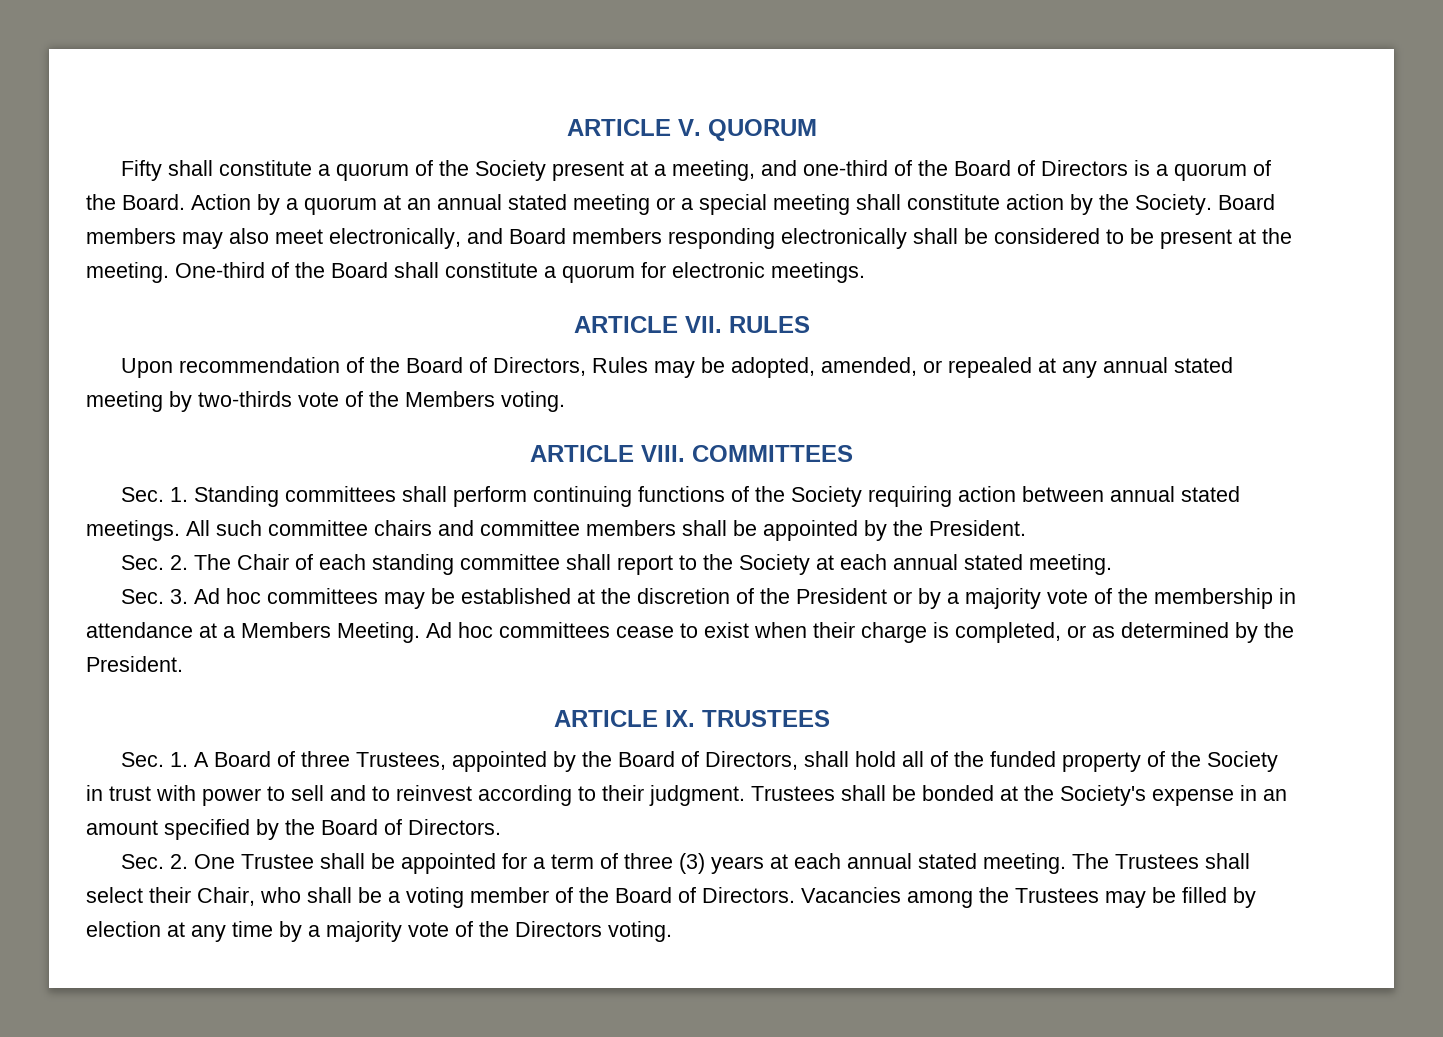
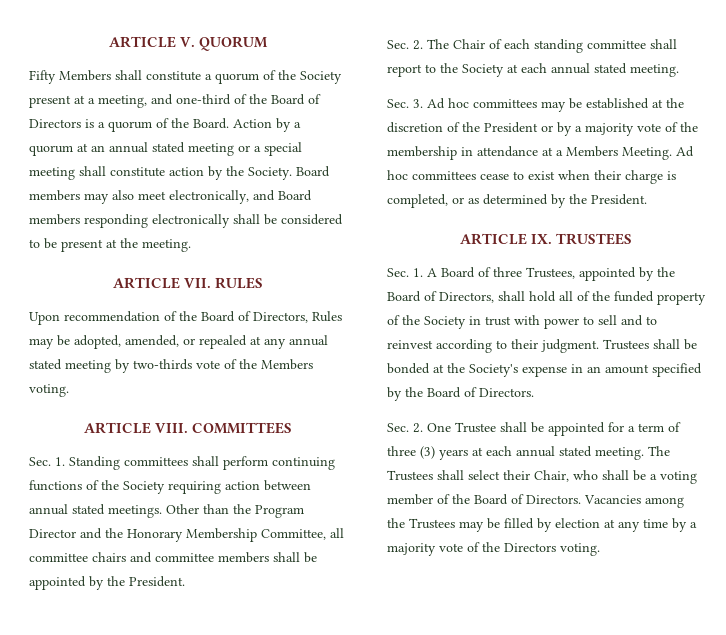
(162, 170) none -> [59,70,111,81] Members
[175,262,865,283] One-third of the Board shall constitute a quorum for electronic meetings. -> (191, 245) none
[186,520,262,536] All such -> [166,504,304,518] [29,528,344,542] Other than the Program Director and the Honorary Membership Committee, all

